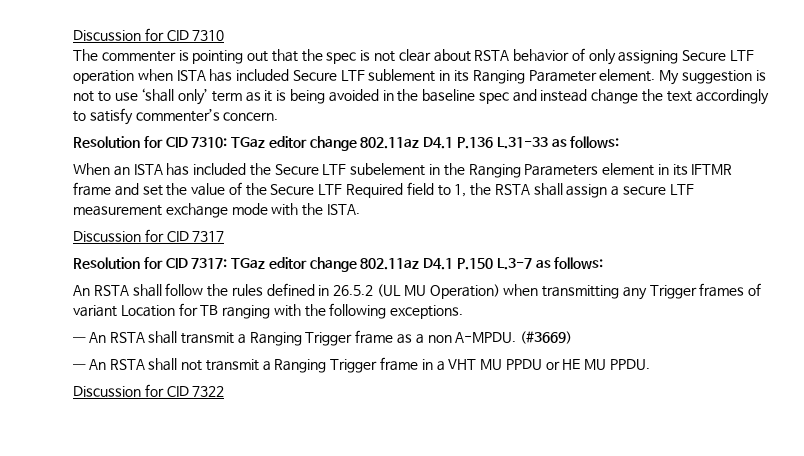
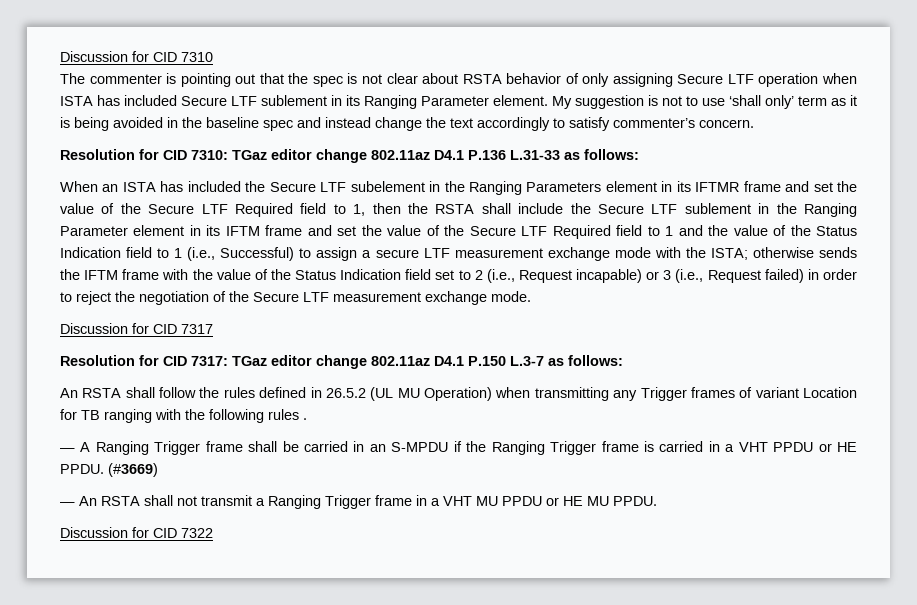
(467, 190) none -> [372,203,401,214] then
(563, 189) none -> [518,203,857,217] [60,225,857,239] [60,247,312,261] include the Secure LTF sublement in the Ranging Parameter element in its IFTM frame and set the value of the Secure LTF Required field to 1 and the value of the Status Indication field to 1 (i.e., Successful) to
[326,204,360,215] ISTA. -> [710,247,857,260] [60,269,858,283] [60,291,531,305] ISTA; otherwise sends the IFTM frame with the value of the Status Indication field set to 2 (i.e., Request incapable) or 3 (i.e., Request failed) in order to reject the negotiation of the Secure LTF measurement exchange mode.
[390,305,464,319] [73,330,517,346] exceptions. // — An RSTA shall transmit a Ranging Trigger frame as a non A-MPDU. -> [268,409,307,420] [60,441,857,455] [60,464,104,474] rules . // — A Ranging Trigger frame shall be carried in an S-MPDU if the Ranging Trigger frame is carried in a VHT PPDU or HE PPDU.

